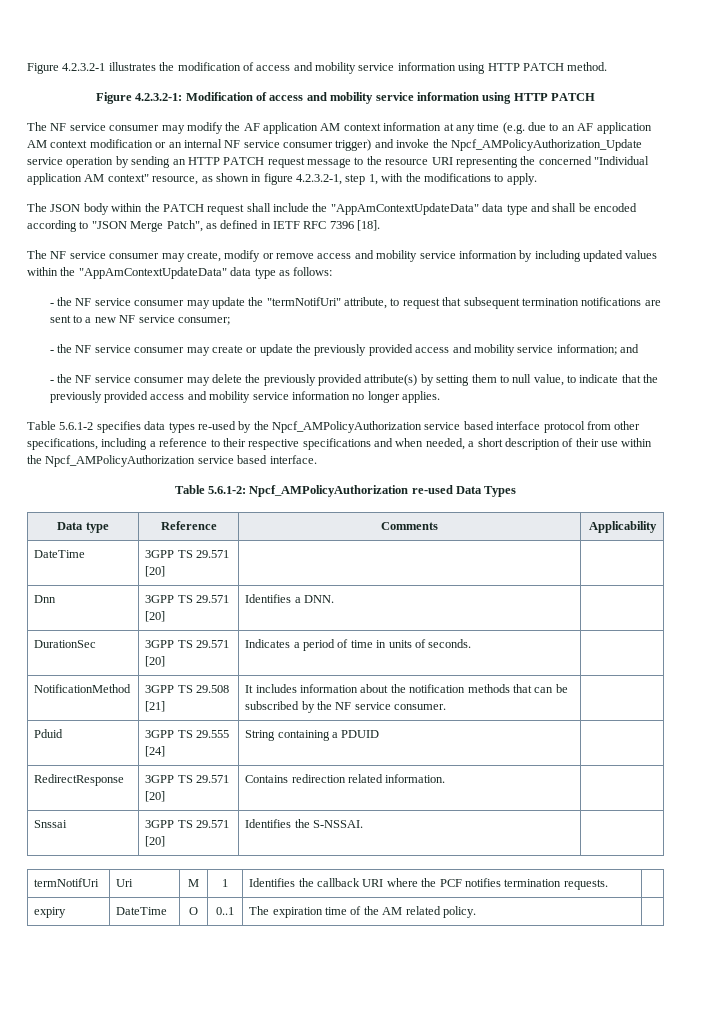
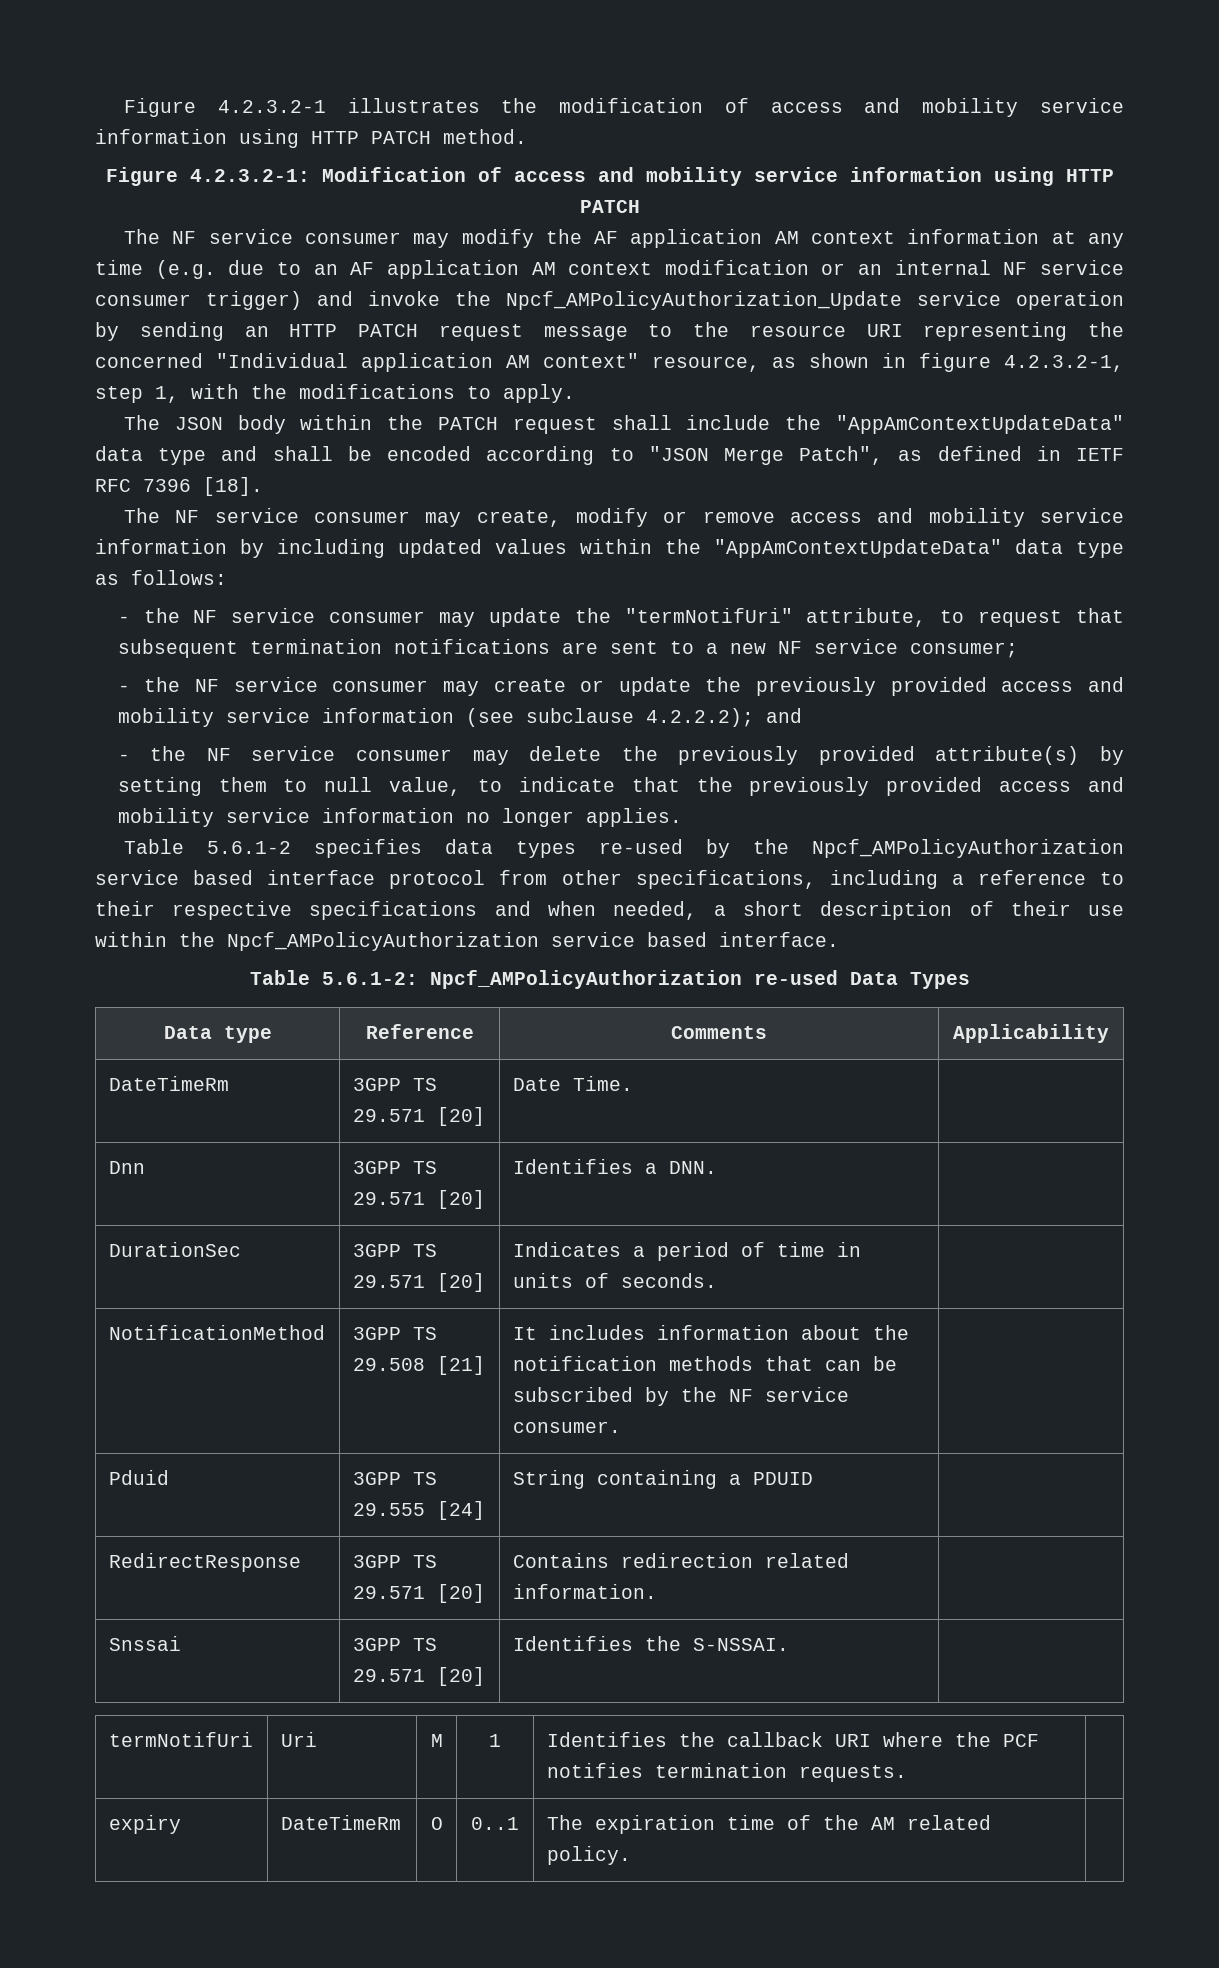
[556,344,617,355] information; -> [321,708,754,727] information (see subclause 4.2.2.2);
[34,550,86,558] [145,550,230,558] [145,566,166,577] DateTime | 3GPP TS 29.571 [20] | -> [108,1076,229,1091] [352,1078,437,1091] [352,1107,485,1126] [512,1076,633,1091] DateTimeRm | 3GPP TS 29.571 [20] | Date Time.
[116,907,168,915] DateTime -> [280,1815,401,1830] DateTimeRm

